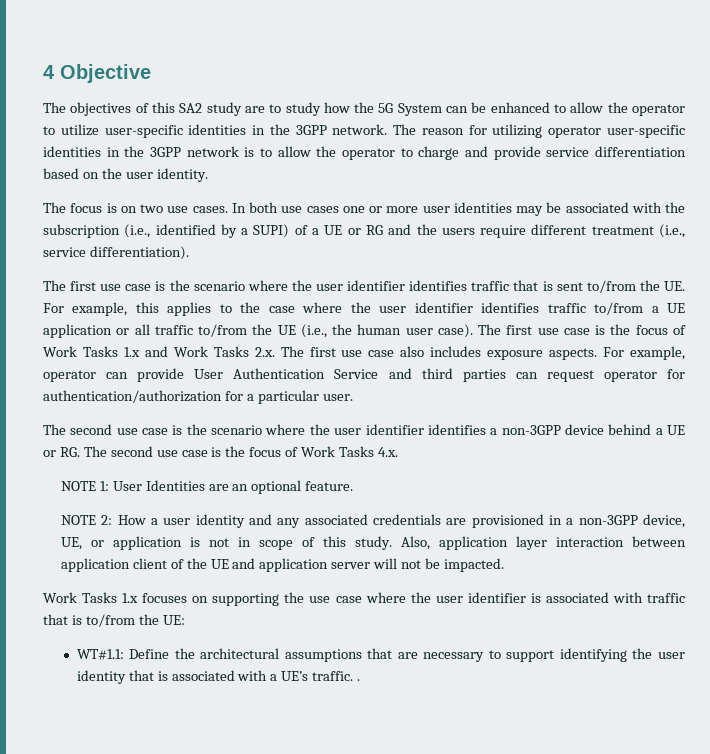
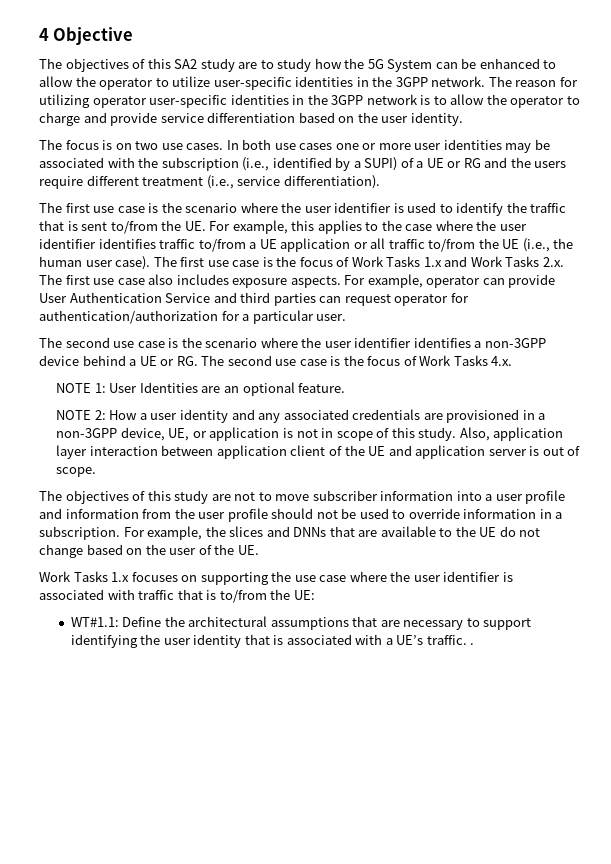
[409,280,468,291] identifies -> [393,202,527,216] is used to identify the
[373,558,504,572] will not be impacted. -> [529,446,581,456] [56,467,97,477] [39,490,566,504] [39,508,563,522] [39,526,541,540] [39,544,259,558] is out of scope. // The objectives of this study are not to move subscriber information into a user profile and information from the user profile should not be used to override information in a subscription. For example, the slices and DNNs that are available to the UE do not change based on the user of the UE.

